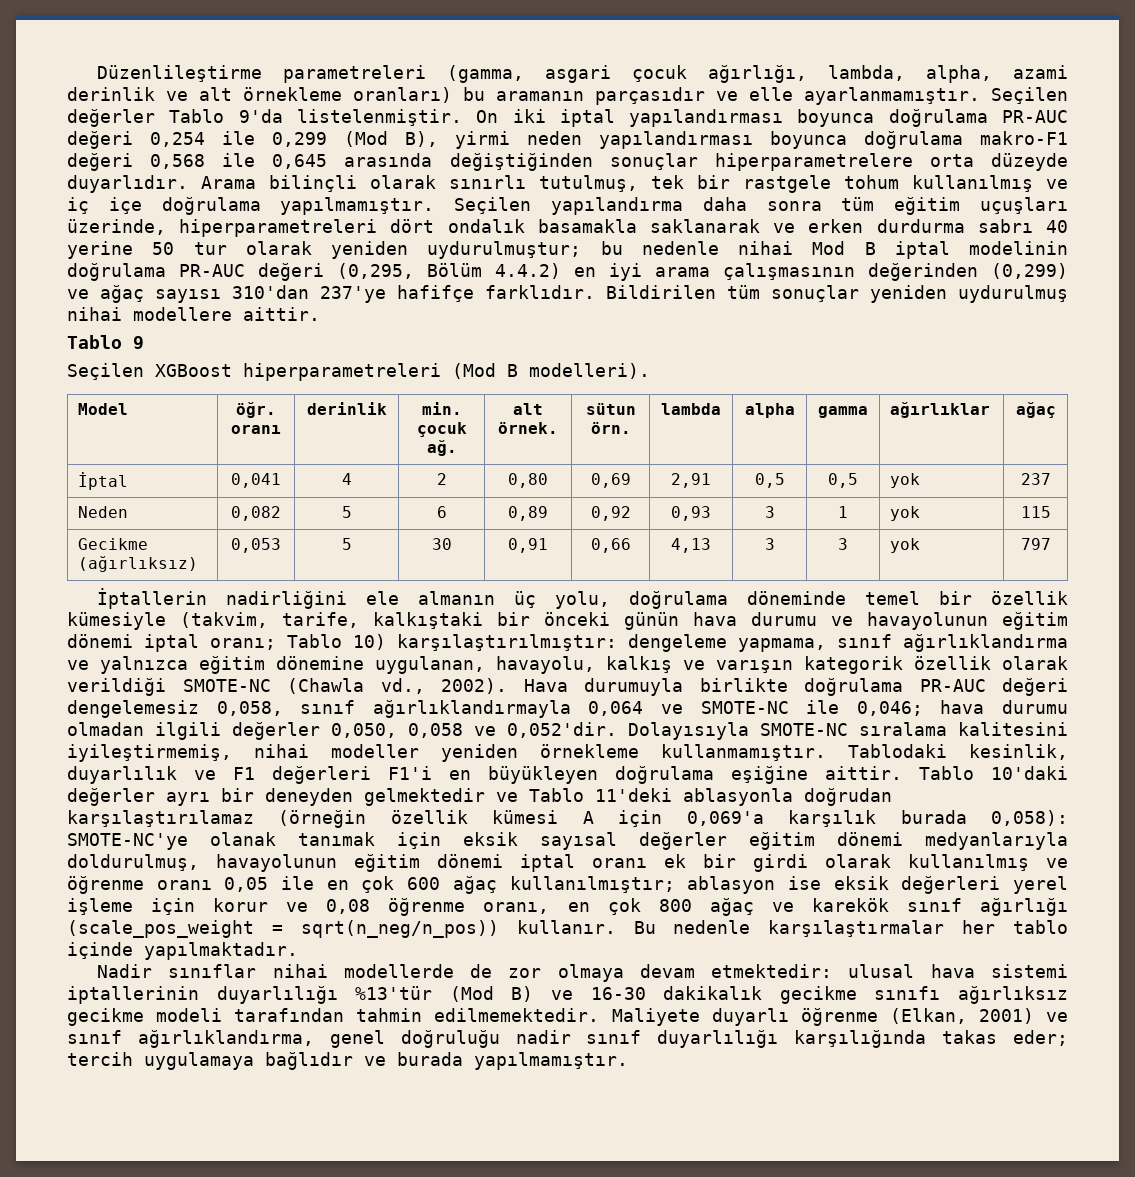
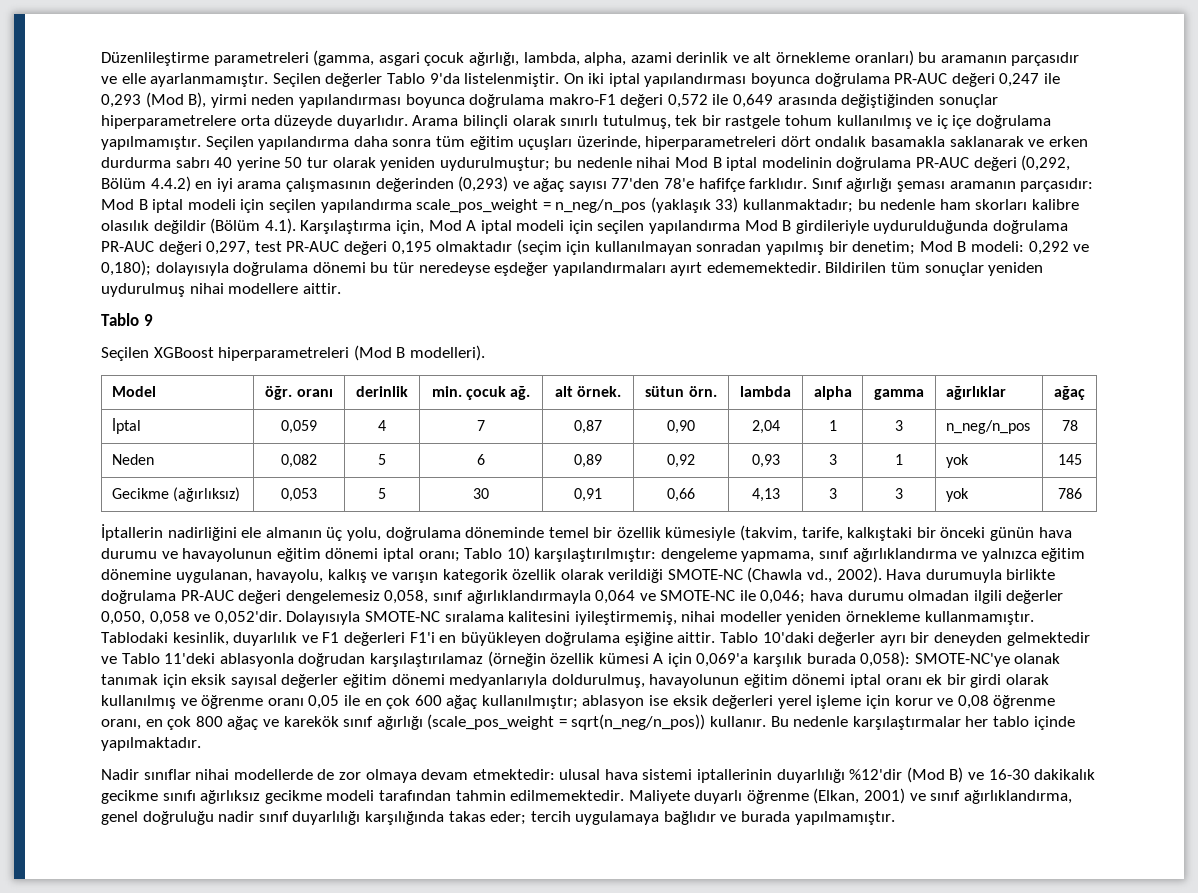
[150,131,327,147] 0,254 ile 0,299 -> [999,73,1061,87] [101,94,141,108] 0,247 ile 0,293
[150,153,328,169] 0,568 ile 0,645 -> [667,94,774,108] 0,572 ile 0,649
[337,263,414,279] (0,295, -> [1021,155,1071,171] (0,292,
[991,263,1068,279] (0,299) -> [458,176,509,192] (0,293)
[232,285,595,303] 310'dan 237'ye hafifçe farklıdır. -> [611,178,1094,192] [101,197,1080,213] [101,218,1069,234] [101,239,1090,255] [101,260,821,276] 77'den 78'e hafifçe farklıdır. Sınıf ağırlığı şeması aramanın parçasıdır: Mod B iptal modeli için seçilen yapılandırma scale_pos_weight = n_neg/n_pos (yaklaşık 33) kullanmaktadır; bu nedenle ham skorları kalibre olasılık değildir (Bölüm 4.1). Karşılaştırma için, Mod A iptal modeli için seçilen yapılandırma Mod B girdileriyle uydurulduğunda doğrulama PR-AUC değeri 0,297, test PR-AUC değeri 0,195 olmaktadır (seçim için kullanılmayan sonradan yapılmış bir denetim; Mod B modeli: 0,292 ve 0,180); dolayısıyla doğrulama dönemi bu tür neredeyse eşdeğer yapılandırmaları ayırt edememektedir.
[231,473,281,488] 0,041 -> [281,420,317,434] 0,059
[436,473,447,485] [508,473,548,488] [590,473,631,488] [671,473,711,488] [754,473,785,488] [828,473,858,488] [890,473,921,488] [1020,473,1051,485] 2 | 0,80 | 0,69 | 2,91 | 0,5 | 0,5 | yok | 237 -> [477,420,485,431] [574,420,602,434] [667,420,695,434] [751,420,780,434] [828,420,837,431] [895,420,903,431] [945,420,1030,434] [1061,420,1078,431] 7 | 0,87 | 0,90 | 2,04 | 1 | 3 | n_neg/n_pos | 78
[1020,506,1051,518] 115 -> [1057,454,1082,465] 145
[1020,538,1051,550] 797 -> [1057,488,1082,499] 786
[355,986,433,1000] %13'tür -> [849,769,903,780] %12'dir

